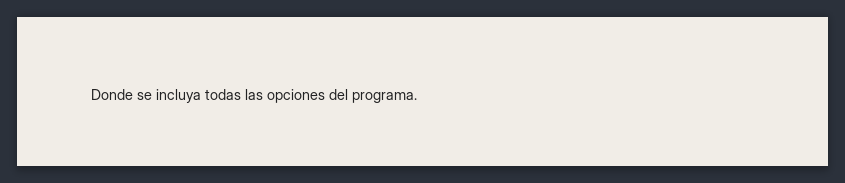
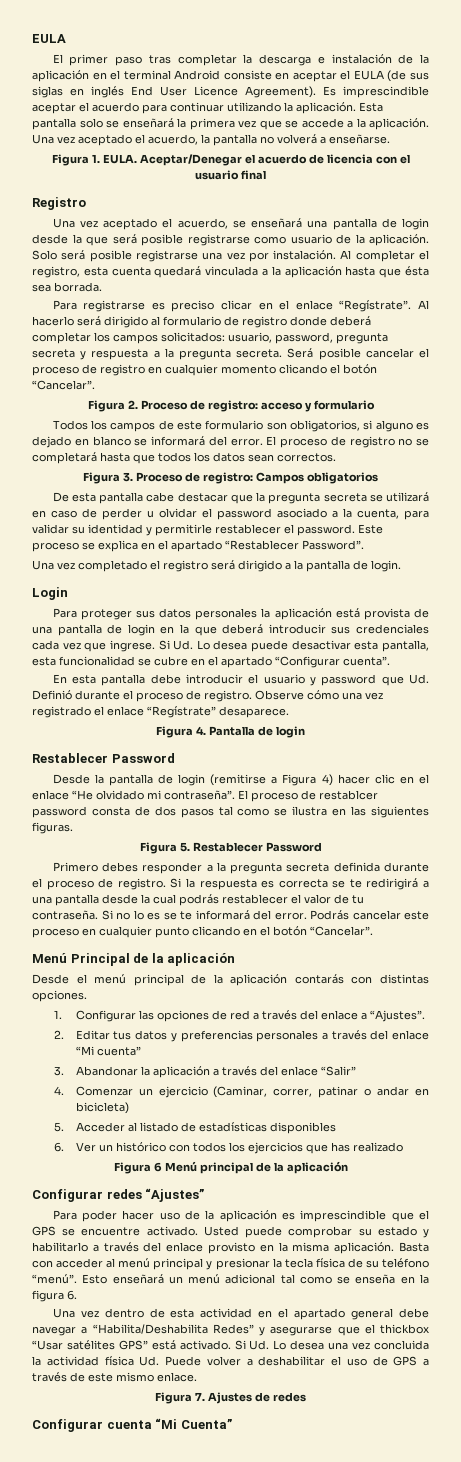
[91,89,417,103] Donde se incluya todas las opciones del programa. -> [32,34,66,43] [52,54,430,66] [32,70,430,82] [32,86,429,98] [32,102,383,114] [32,118,429,130] [32,134,390,146] [51,154,410,166] [195,170,266,180] [32,197,86,210] [52,218,430,230] [32,234,429,246] [32,250,430,262] [32,266,430,278] [32,282,102,292] [52,300,430,312] [32,316,371,328] [32,332,388,344] [32,348,429,360] [32,364,377,376] [32,380,95,390] [87,400,375,412] [52,420,429,432] [32,436,429,448] [32,452,336,464] [83,472,378,484] [52,492,430,504] [32,508,429,520] [32,524,383,536] [32,540,364,552] [32,560,401,572] [32,587,68,600] [52,608,429,620] [32,624,429,636] [32,640,429,652] [32,656,390,668] [52,674,429,686] [32,690,383,702] [32,706,289,718] [156,726,305,738] [32,753,175,763] [52,774,430,786] [32,790,378,802] [32,806,430,818] [32,822,73,834] [139,842,322,854] [52,862,429,874] [32,878,429,890] [32,894,364,906] [32,910,429,920] [32,926,373,938] [32,953,236,966] [32,974,429,986] [32,990,87,1002] [53,1010,425,1022] [53,1030,429,1042] [75,1046,141,1056] [53,1066,356,1078] [53,1086,430,1098] [75,1102,129,1114] [53,1122,336,1134] [53,1142,403,1154] [113,1161,348,1174] [32,1188,205,1202] [52,1210,429,1222] [32,1226,430,1238] [32,1242,430,1254] [32,1258,429,1270] [32,1274,429,1284] [32,1290,77,1302] [52,1308,430,1320] [32,1324,429,1336] [32,1340,430,1350] [32,1356,429,1366] [32,1372,197,1382] [155,1392,306,1404] [32,1418,232,1432] EULA // El primer paso tras completar la descarga e instalación de la aplicación en el terminal Android consiste en aceptar el EULA (de sus siglas en inglés End User Licence Agreement). Es imprescindible aceptar el acuerdo para continuar utilizando la aplicación. Esta pantalla solo se enseñará la primera vez que se accede a la aplicación. Una vez aceptado el acuerdo, la pantalla no volverá a enseñarse. // Figura 1. EULA. Aceptar/Denegar el acuerdo de licencia con el usuario final // Registro // Una vez aceptado el acuerdo, se enseñará una pantalla de login desde la que será posible registrarse como usuario de la aplicación. Solo será posible registrarse una vez por instalación. Al completar el registro, esta cuenta quedará vinculada a la aplicación hasta que ésta sea borrada. // Para registrarse es preciso clicar en el enlace “Regístrate”. Al hacerlo será dirigido al formulario de registro donde deberá completar los campos solicitados: usuario, password, pregunta secreta y respuesta a la pregunta secreta. Será posible cancelar el proceso de registro en cualquier momento clicando el botón “Cancelar”. // Figura 2. Proceso de registro: acceso y formulario // Todos los campos de este formulario son obligatorios, si alguno es dejado en blanco se informará del error. El proceso de registro no se completará hasta que todos los datos sean correctos. // Figura 3. Proceso de registro: Campos obligatorios // De esta pantalla cabe destacar que la pregunta secreta se utilizará en caso de perder u olvidar el password asociado a la cuenta, para validar su identidad y permitirle restablecer el password. Este proceso se explica en el apartado “Restablecer Password”. // Una vez completado el registro será dirigido a la pantalla de login. // Login // Para proteger sus datos personales la aplicación está provista de una pantalla de login en la que deberá introducir sus credenciales cada vez que ingrese. Si Ud. Lo desea puede desactivar esta pantalla, esta funcionalidad se cubre en el apartado “Configurar cuenta”. // En esta pantalla debe introducir el usuario y password que Ud. Definió durante el proceso de registro. Observe cómo una vez registrado el enlace “Regístrate” desaparece. // Figura 4. Pantalla de login // Restablecer Password // Desde la pantalla de login (remitirse a Figura 4) hacer clic en el enlace “He olvidado mi contraseña”. El proceso de restablcer password consta de dos pasos tal como se ilustra en las siguientes figuras. // Figura 5. Restablecer Password // Primero debes responder a la pregunta secreta definida durante el proceso de registro. Si la respuesta es correcta se te redirigirá a una pantalla desde la cual podrás restablecer el valor de tu contraseña. Si no lo es se te informará del error. Podrás cancelar este proceso en cualquier punto clicando en el botón “Cancelar”. // Menú Principal de la aplicación // Desde el menú principal de la aplicación contarás con distintas opciones. // 1. Configurar las opciones de red a través del enlace a “Ajustes”. // 2. Editar tus datos y preferencias personales a través del enlace “Mi cuenta” // 3. Abandonar la aplicación a través del enlace “Salir” // 4. Comenzar un ejercicio (Caminar, correr, patinar o andar en bicicleta) // 5. Acceder al listado de estadísticas disponibles // 6. Ver un histórico con todos los ejercicios que has realizado // Figura 6 Menú principal de la aplicación // Configurar redes “Ajustes” // Para poder hacer uso de la aplicación es imprescindible que el GPS se encuentre activado. Usted puede comprobar su estado y habilitarlo a través del enlace provisto en la misma aplicación. Basta con acceder al menú principal y presionar la tecla física de su teléfono “menú”. Esto enseñará un menú adicional tal como se enseña en la figura 6. // Una vez dentro de esta actividad en el apartado general debe navegar a “Habilita/Deshabilita Redes” y asegurarse que el thickbox “Usar satélites GPS” está activado. Si Ud. Lo desea una vez concluida la actividad física Ud. Puede volver a deshabilitar el uso de GPS a través de este mismo enlace. // Figura 7. Ajustes de redes // Configurar cuenta “Mi Cuenta”

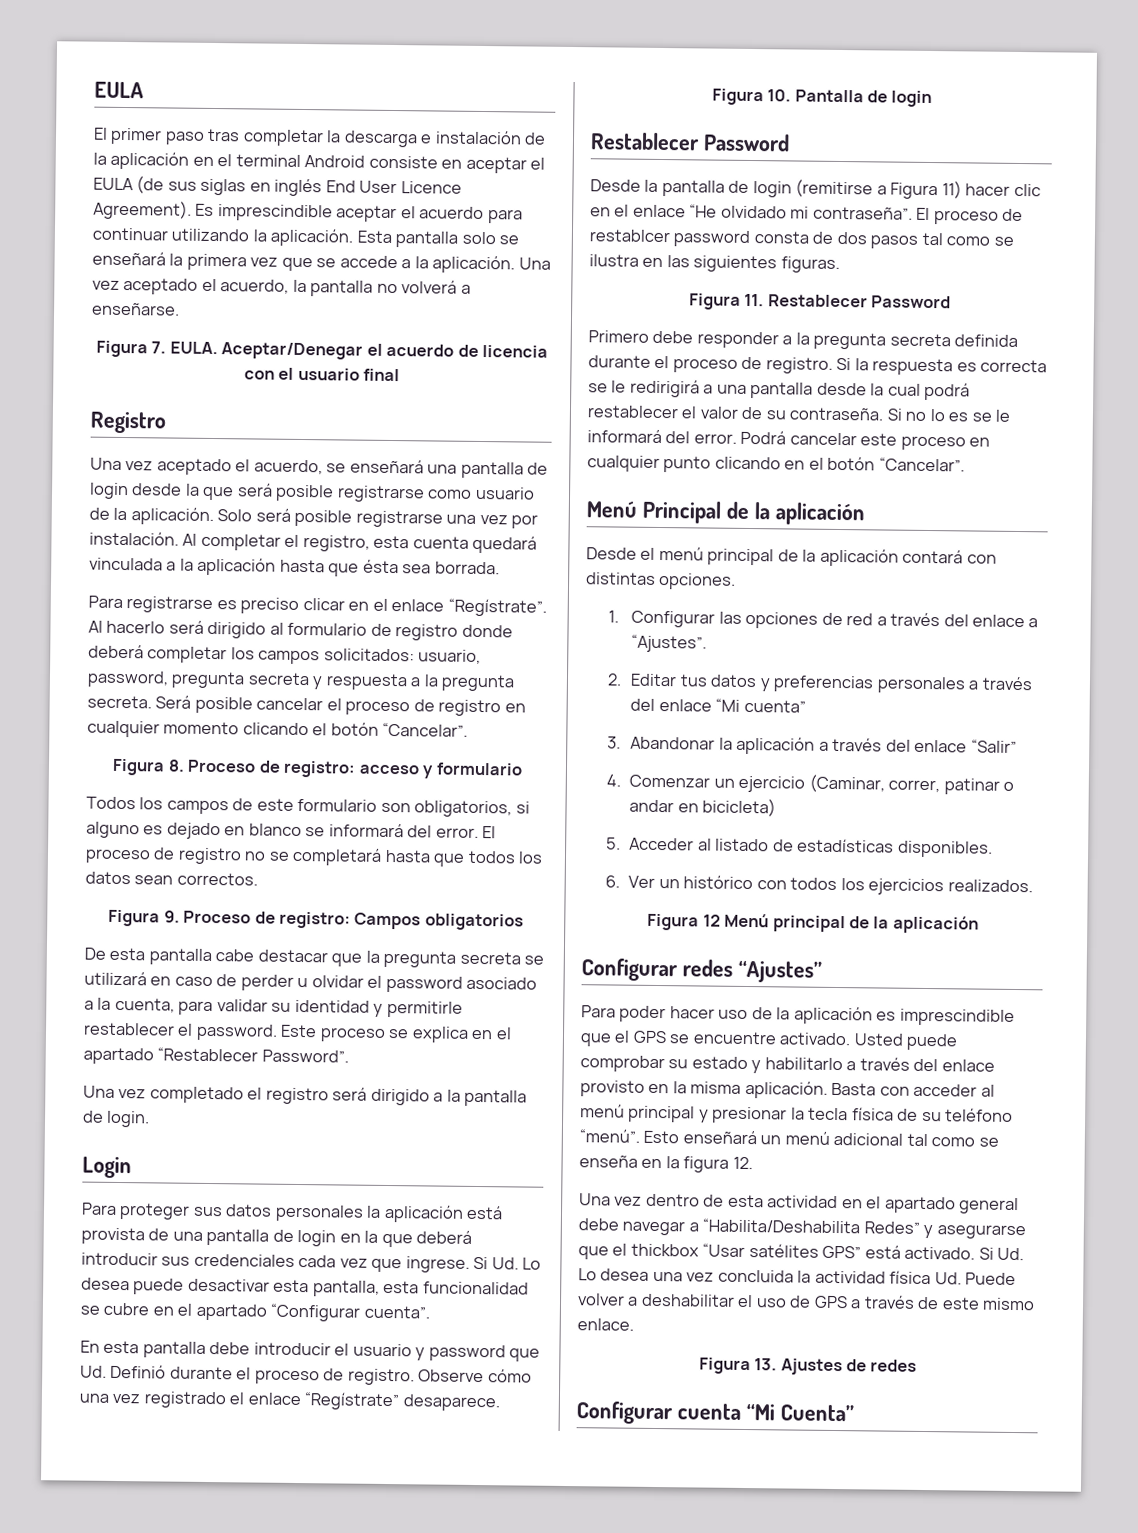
[91,154,100,163] 1. -> [151,341,167,354] 7.
[127,400,138,409] 2. -> [167,759,185,772] 8.
[123,472,133,482] 3. -> [163,910,180,923] 9.
[196,726,206,735] 4. -> [767,89,792,102] 10.
[321,774,333,786] 4) -> [941,181,962,199] 11)
[179,842,190,852] 5. -> [744,293,765,307] 11.
[101,862,138,872] debes -> [652,330,694,344] debe
[349,879,362,888] te -> [611,380,627,393] le
[179,894,219,906] podrás -> [924,382,971,401] podrá
[352,895,364,904] tu -> [765,410,786,420] su
[180,910,349,920] te informará del error. Podrás -> [995,409,1012,422] [587,429,787,445] le informará del error. Podrá
[294,974,344,984] contarás -> [902,549,964,564] contará
[269,1122,336,1134] disponibles -> [897,840,993,858] disponibles.
[305,1142,403,1154] [113,1162,162,1174] que has realizado // Figura 6 -> [947,879,1033,893] [647,913,721,931] realizados. // Figura 12
[67,1290,77,1300] 6. -> [732,1156,753,1170] 12.
[195,1392,205,1401] 7. -> [754,1358,778,1371] 13.

